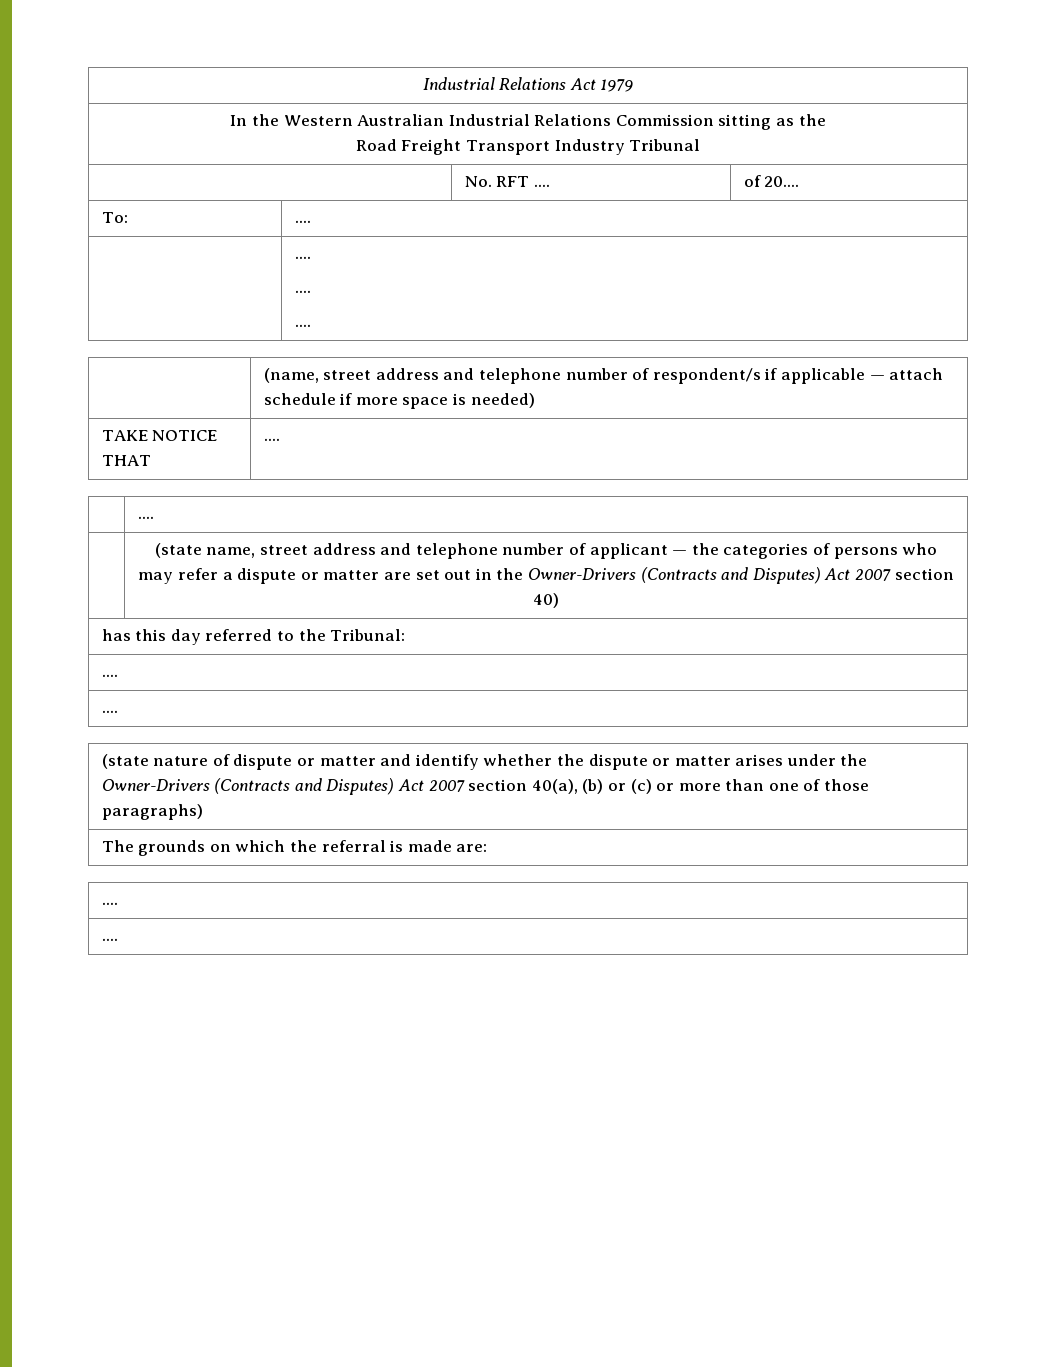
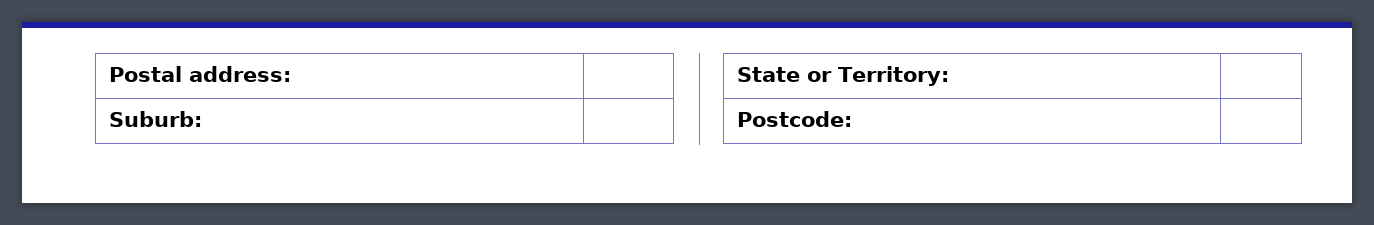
[422,77,634,92] [230,114,826,130] [355,139,701,155] [464,176,550,187] [743,175,800,187] [101,212,128,223] [294,220,311,223] [294,256,311,259] [294,290,311,293] [294,324,311,327] [263,368,944,384] [263,393,535,409] [101,430,218,441] [101,455,151,466] [263,438,280,441] [137,516,154,519] [154,543,938,559] [138,567,954,584] [533,593,559,608] [101,629,406,645] [101,674,118,677] [101,710,118,713] [101,754,868,770] [101,778,870,795] [101,804,203,820] [101,840,488,856] [101,902,118,905] [101,938,118,941] Industrial Relations Act 1979 // In the Western Australian Industrial Relations Commission sitting as the // Road Freight Transport Industry Tribunal // | No. RFT .... | of 20.... // To: | .... // | .... // .... // .... // | (name, street address and telephone number of respondent/s if applicable — attach schedule if more space is needed) // TAKE NOTICE THAT | .... // | .... // | (state name, street address and telephone number of applicant — the categories of persons who may refer a dispute or matter are set out in the Owner-Drivers (Contracts and Disputes) Act 2007 section 40) // has this day referred to the Tribunal: // .... // .... // (state nature of dispute or matter and identify whether the dispute or matter arises under the Owner-Drivers (Contracts and Disputes) Act 2007 section 40(a), (b) or (c) or more than one of those paragraphs) // The grounds on which the referral is made are: // .... // .... -> [109,66,292,82] [109,111,203,127] [737,66,950,86] [737,111,853,127] Postal address: | // Suburb: | // State or Territory: | // Postcode: |

